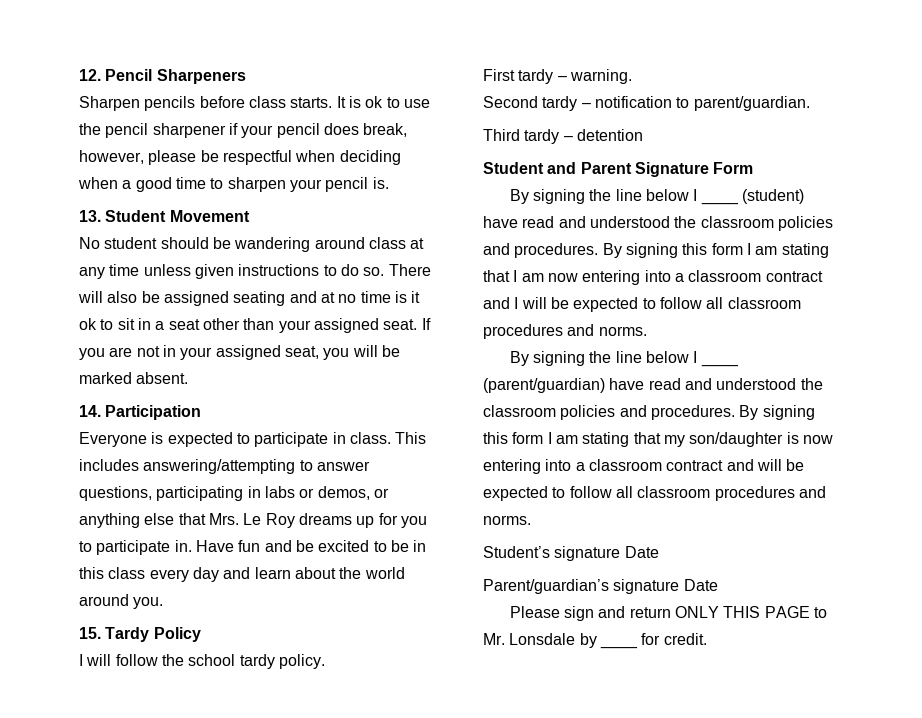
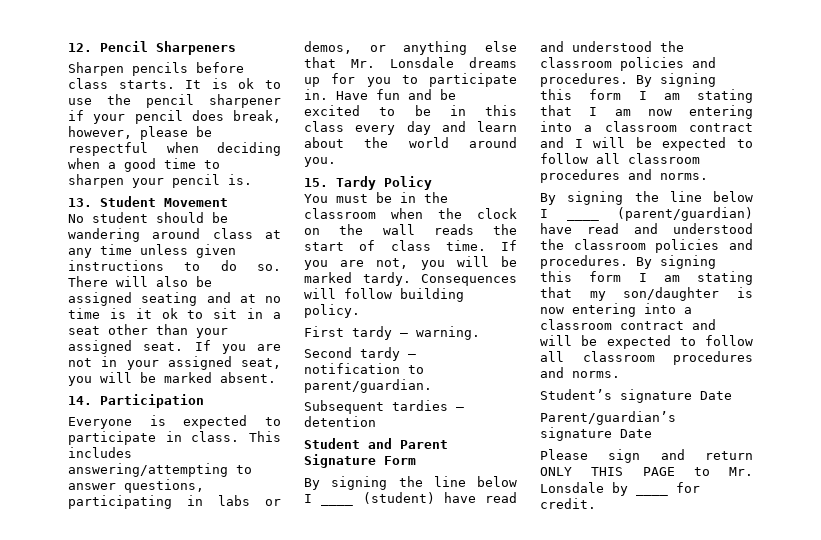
[208,513,295,528] Mrs. Le Roy -> [351,57,454,68] Mr. Lonsdale
[79,654,275,669] I will follow the school tardy -> [304,192,448,203] [304,208,517,219] [304,224,517,235] [304,240,517,251] [304,256,517,270] [304,272,517,286] [304,288,464,302] You must be in the classroom when the clock on the wall reads the start of class time. If you are not, you will be marked tardy. Consequences will follow building
[483,129,560,144] Third tardy -> [304,400,448,414] Subsequent tardies

